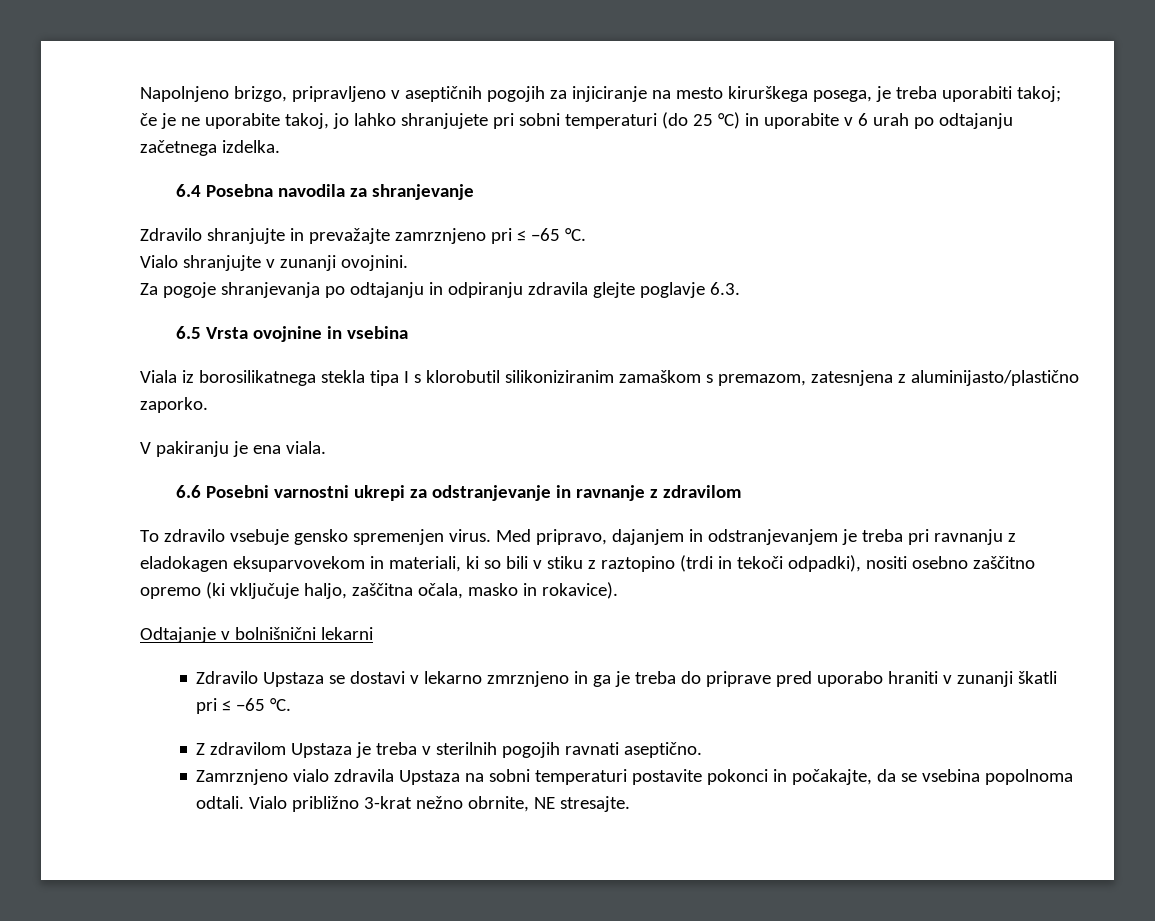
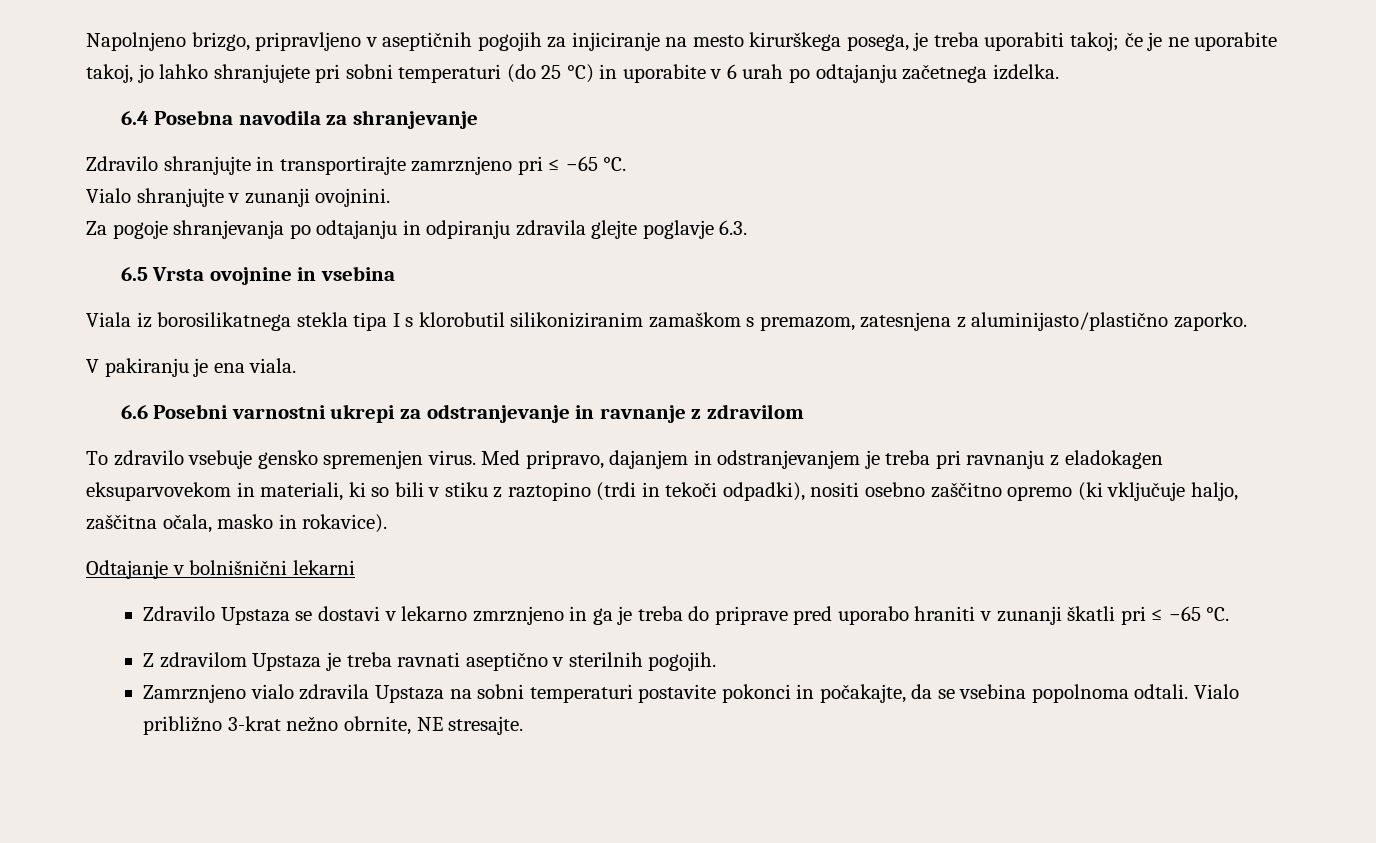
[308,228,390,244] prevažajte -> [279,156,406,175] transportirajte
[422,742,703,758] v sterilnih pogojih ravnati aseptično. -> [397,652,717,671] ravnati aseptično v sterilnih pogojih.

